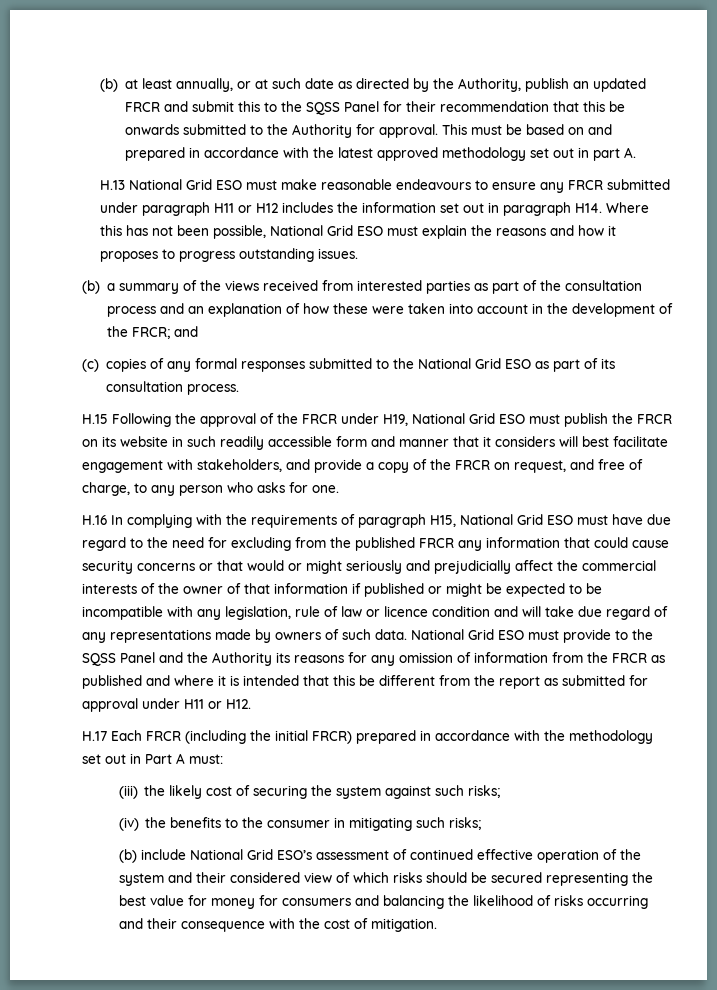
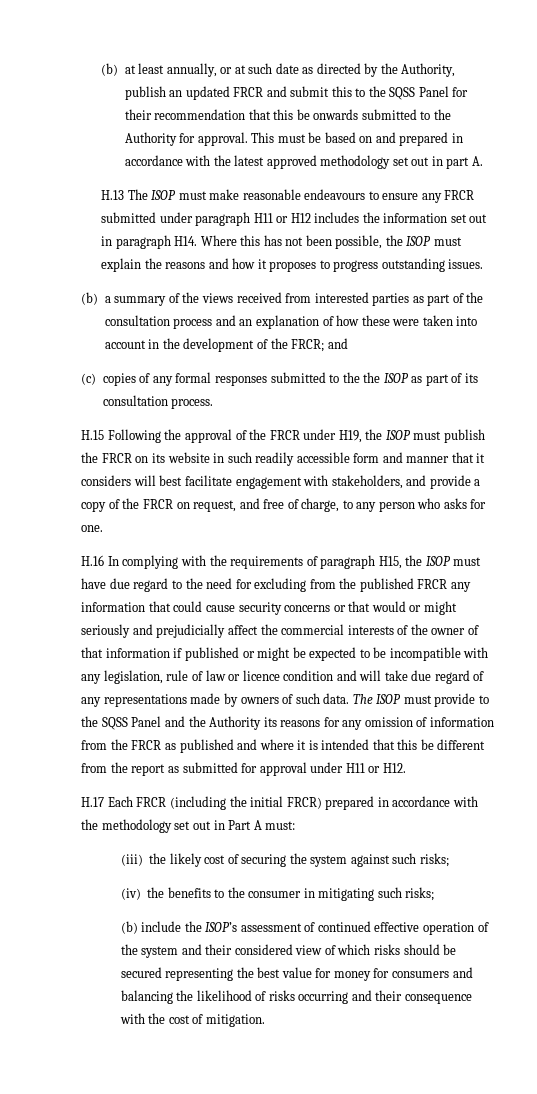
[129,179,243,190] National Grid ESO -> [127,189,177,200] The ISOP
[270,225,384,236] National Grid ESO -> [385,235,432,246] the ISOP
[417,358,531,369] National Grid ESO -> [363,372,409,383] the ISOP
[411,413,525,424] National Grid ESO -> [365,429,411,440] the ISOP
[459,514,573,525] National Grid ESO -> [405,555,451,566] the ISOP
[410,629,524,640] National Grid ESO -> [352,694,402,704] The ISOP
[189,849,312,860] National Grid ESO’s -> [184,921,238,932] the ISOP’s

